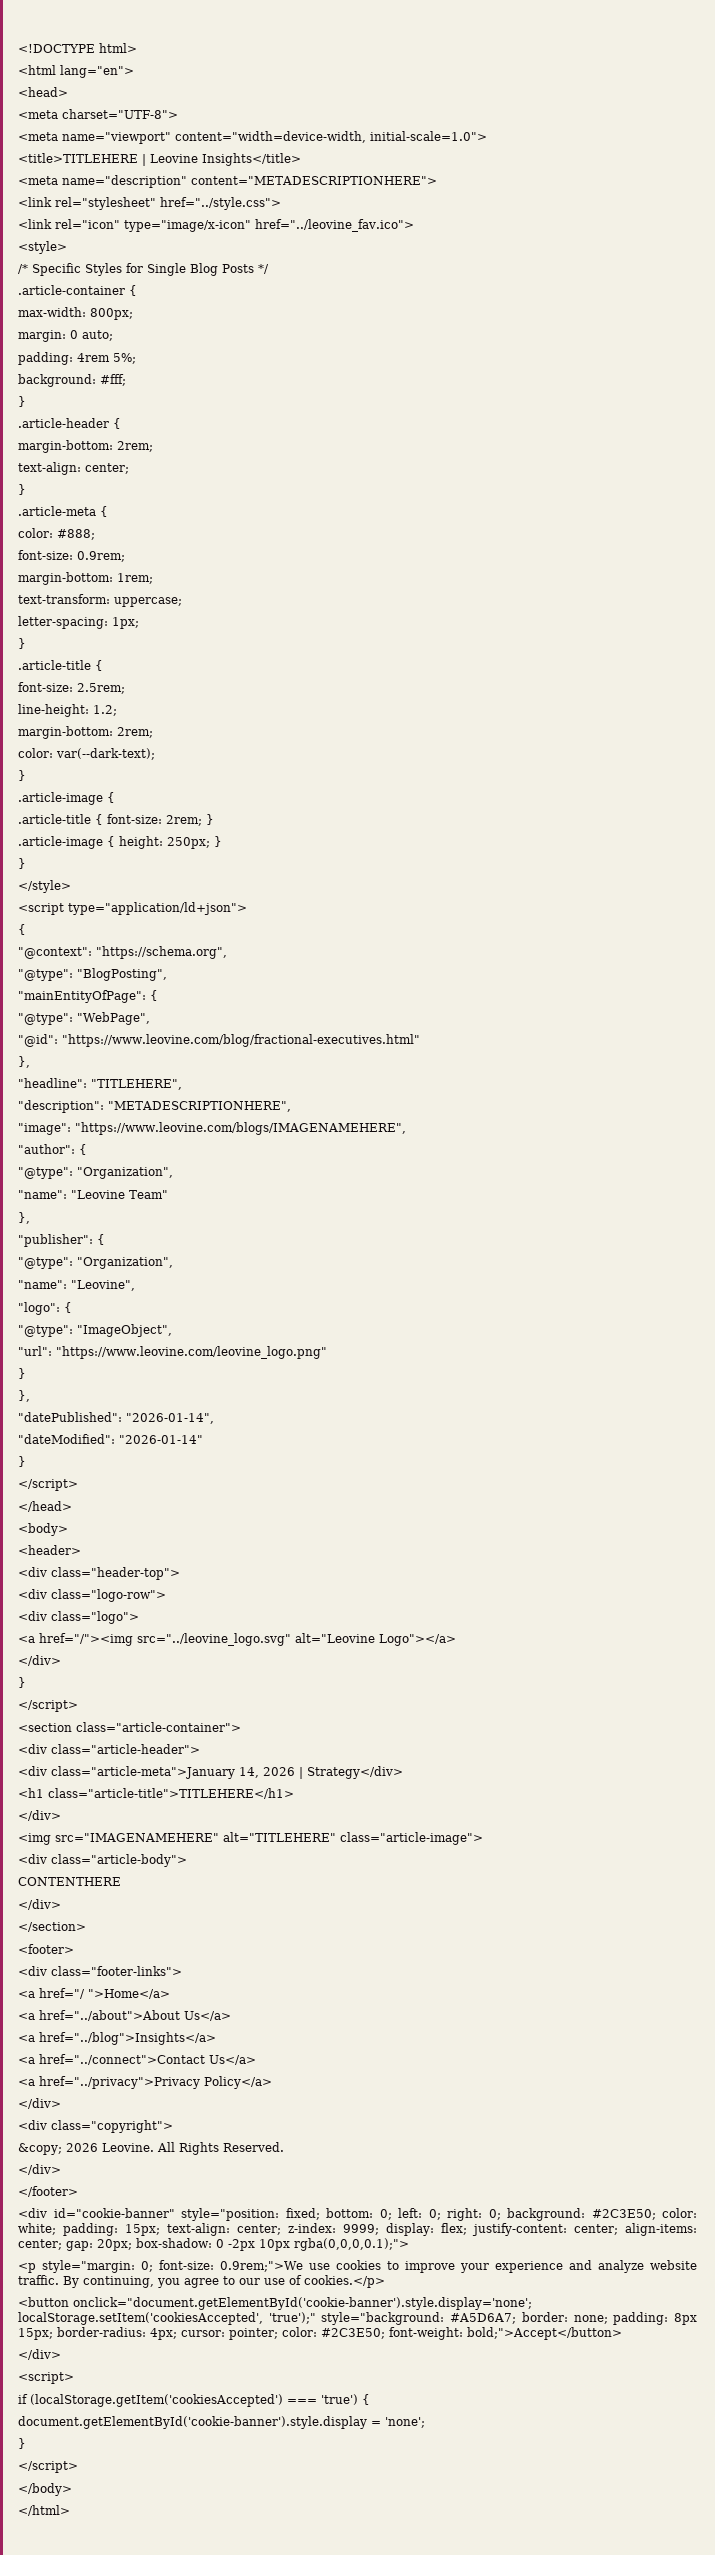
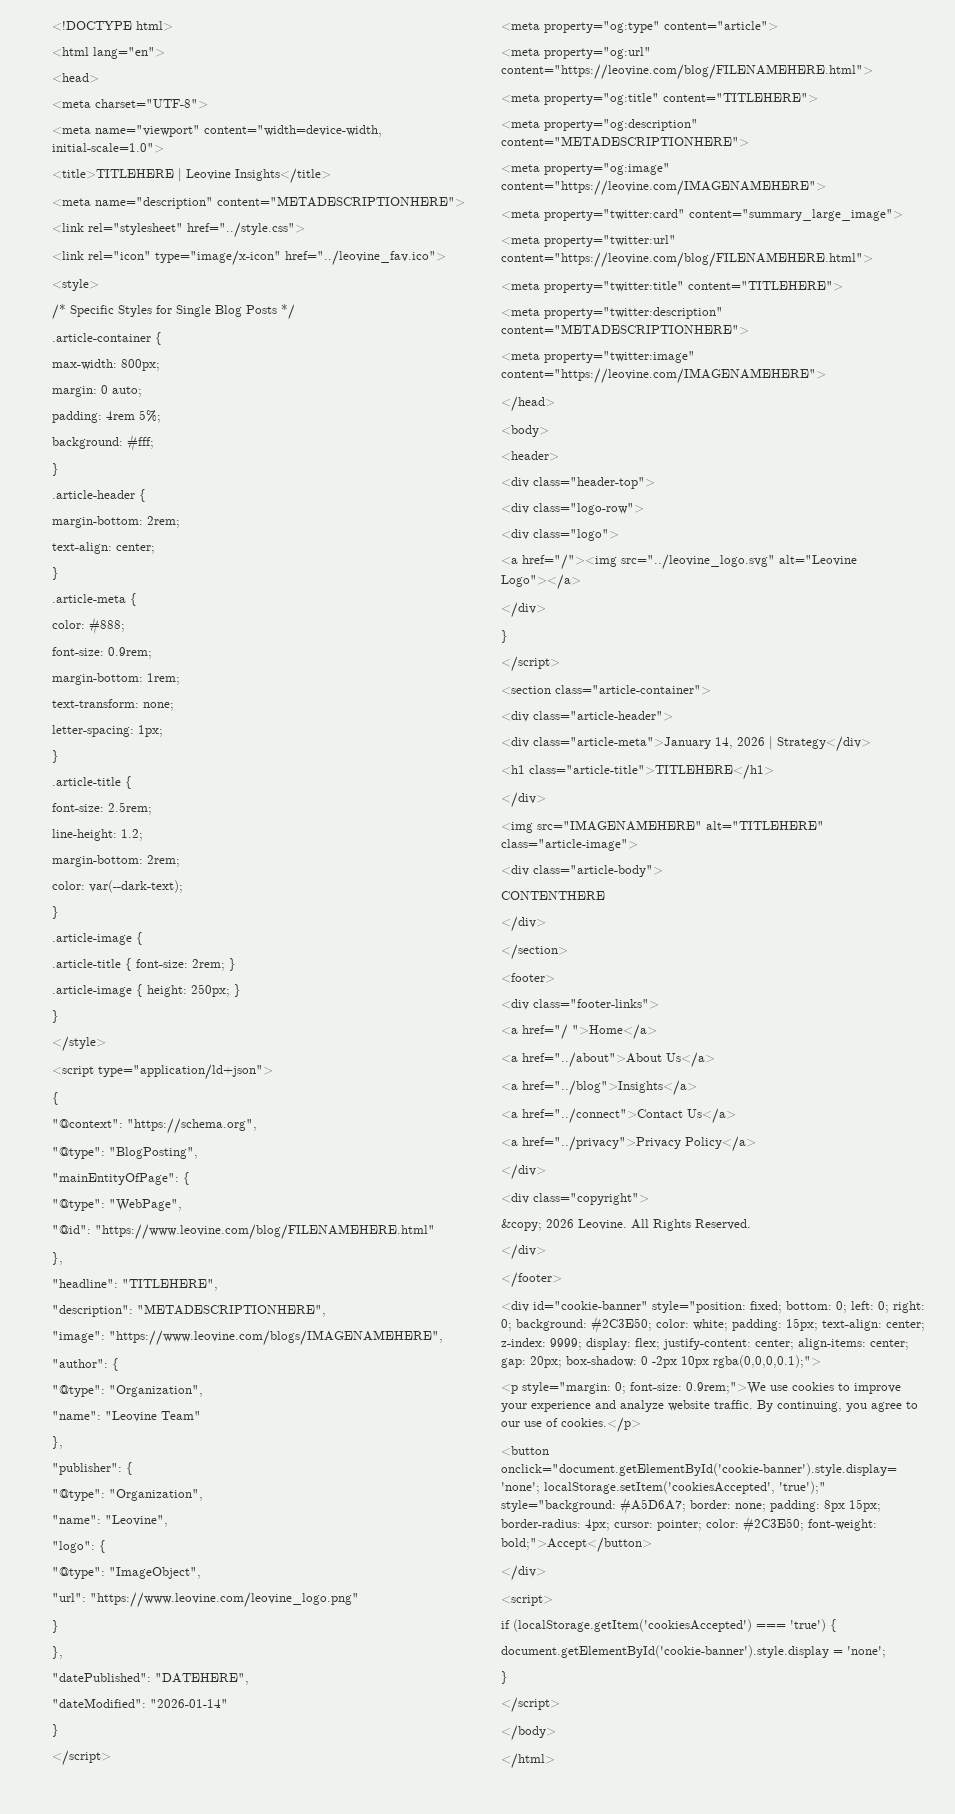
[114,597,182,607] uppercase; -> [143,702,174,711] none;
[62,1034,420,1047] "https://www.leovine.com/blog/fractional-executives.html" -> [95,1224,435,1240] "https://www.leovine.com/blog/FILENAMEHERE.html"
[126,1413,214,1424] "2026-01-14", -> [155,1673,249,1685] "DATEHERE",
(78, 1485) none -> [501,21,778,33] [501,47,651,59] [501,64,873,80] [501,93,818,105] [501,119,698,131] [501,136,749,147] [501,163,670,175] [501,180,826,196] [501,209,903,221] [501,235,676,247] [501,252,873,268] [501,281,843,293] [501,307,723,319] [501,324,749,335] [501,351,695,363] [501,368,826,384] // <meta property="og:type" content="article"> // <meta property="og:url" content="https://leovine.com/blog/FILENAMEHERE.html"> // <meta property="og:title" content="TITLEHERE"> // <meta property="og:description" content="METADESCRIPTIONHERE"> // <meta property="og:image" content="https://leovine.com/IMAGENAMEHERE"> // <meta property="twitter:card" content="summary_large_image"> // <meta property="twitter:url" content="https://leovine.com/blog/FILENAMEHERE.html"> // <meta property="twitter:title" content="TITLEHERE"> // <meta property="twitter:description" content="METADESCRIPTIONHERE"> // <meta property="twitter:image" content="https://leovine.com/IMAGENAMEHERE">

